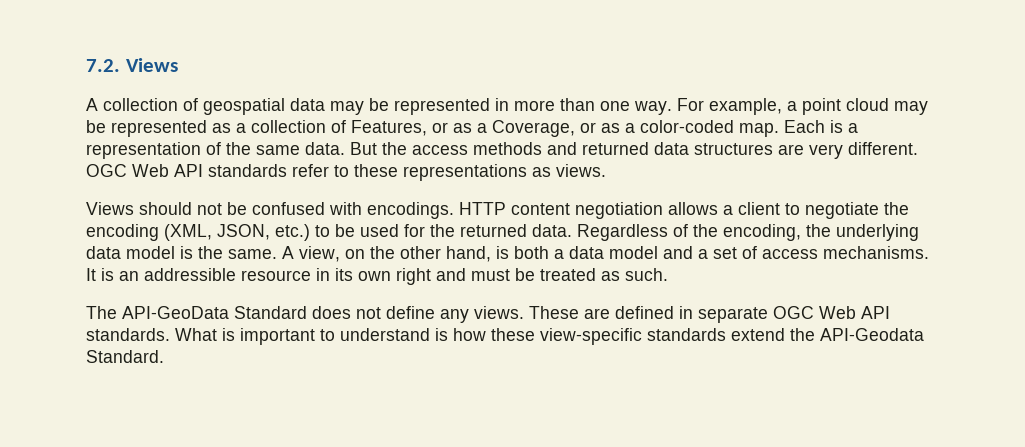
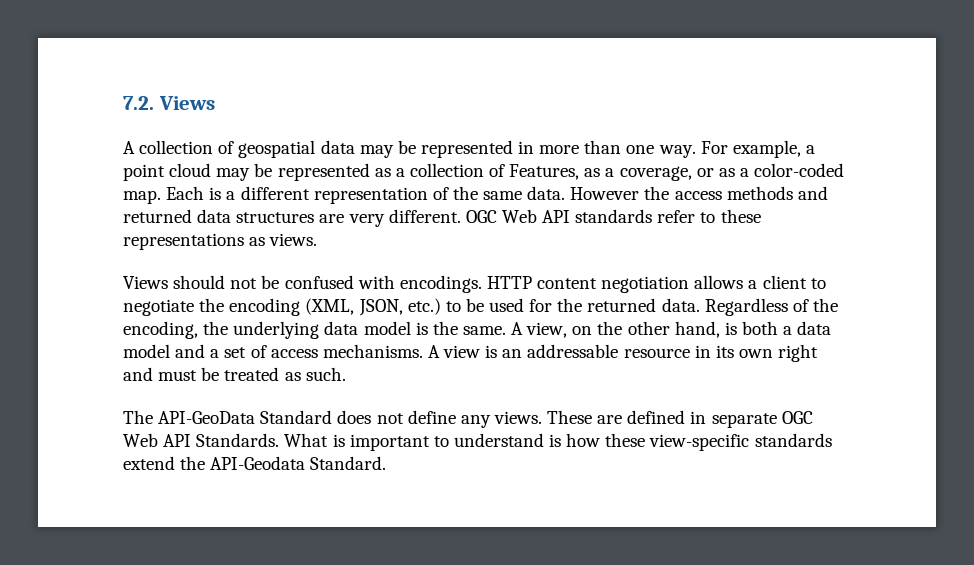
[432,120,575,137] or as a Coverage, -> [584,166,692,181] as a coverage,
(858, 128) none -> [240,186,310,200] different
[350,142,377,155] But -> [570,187,640,200] However
[86,268,96,281] It -> [427,345,481,358] A view
[144,268,236,281] addressible -> [527,344,619,358] addressable
[86,328,170,341] standards. -> [196,433,280,447] Standards.

